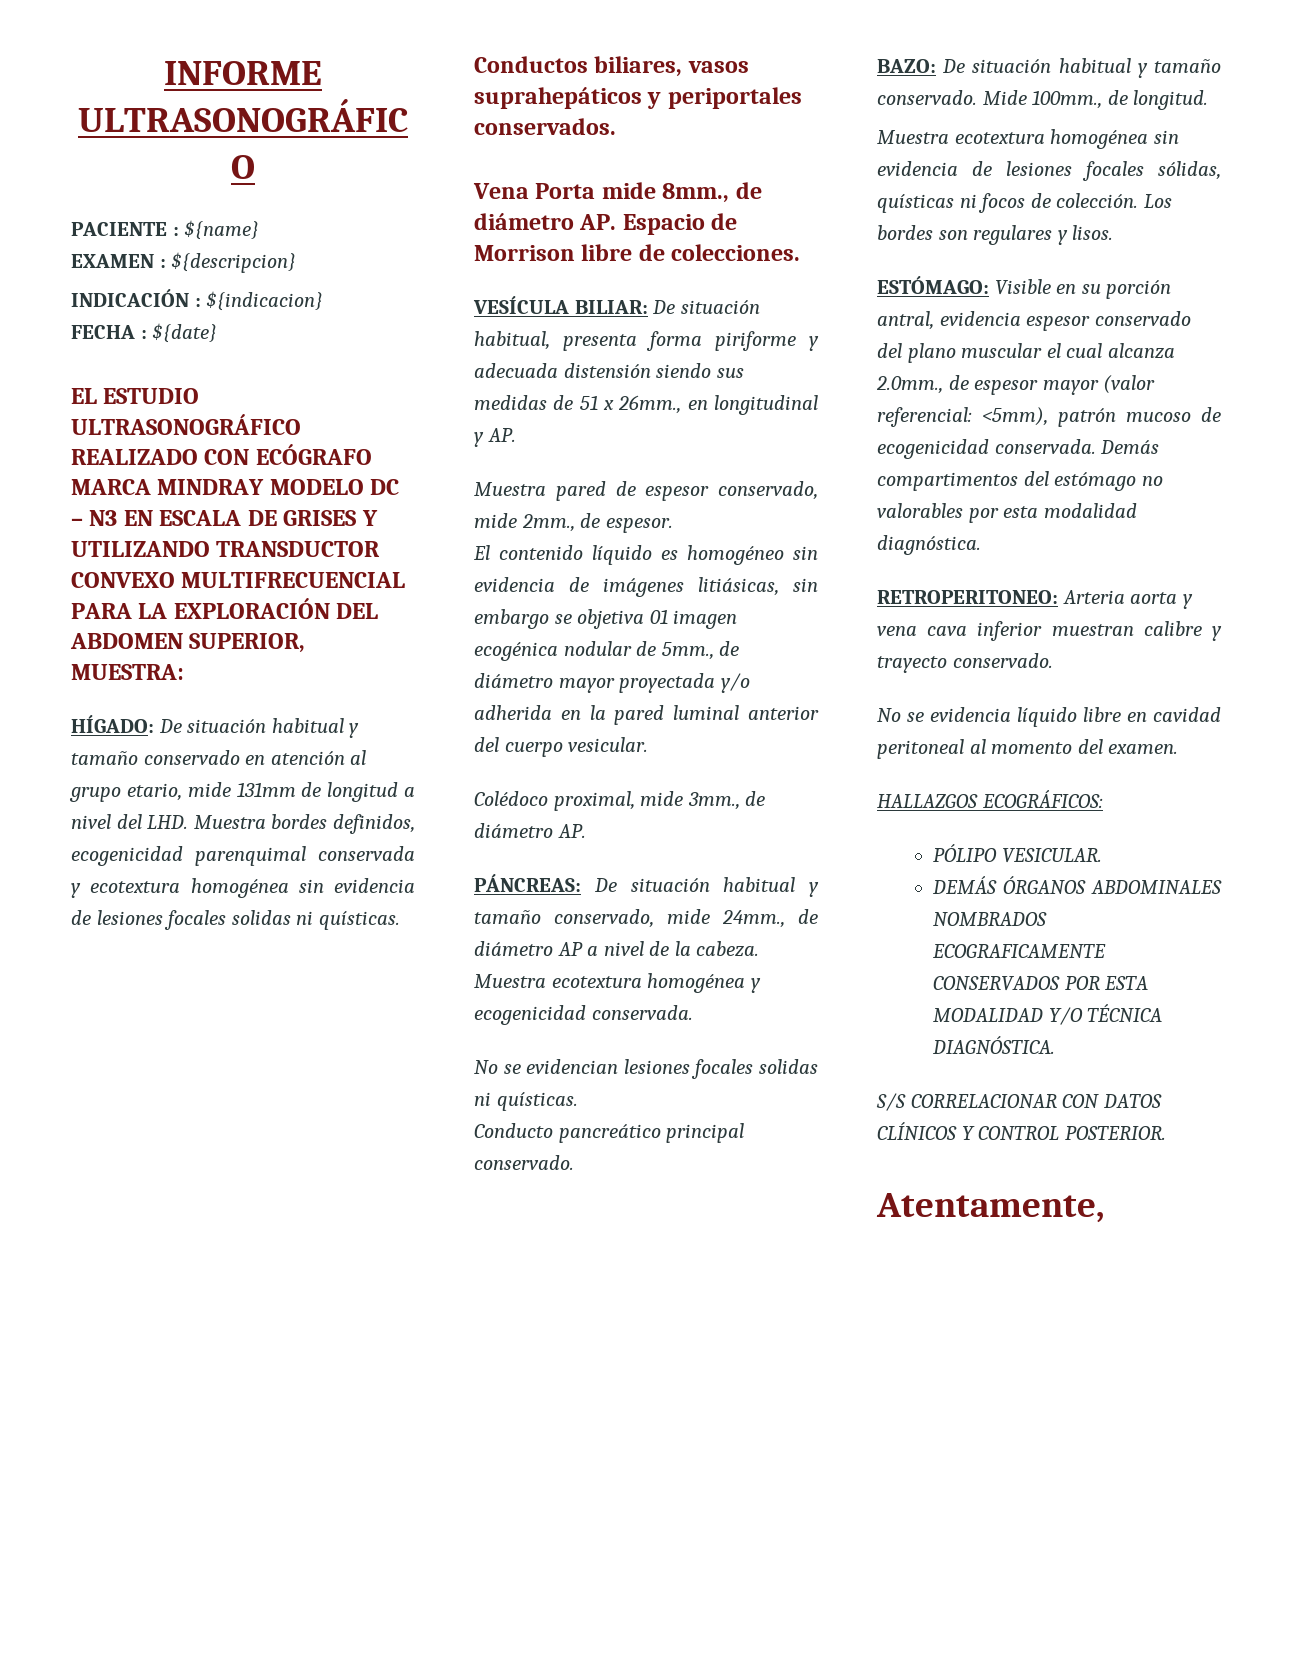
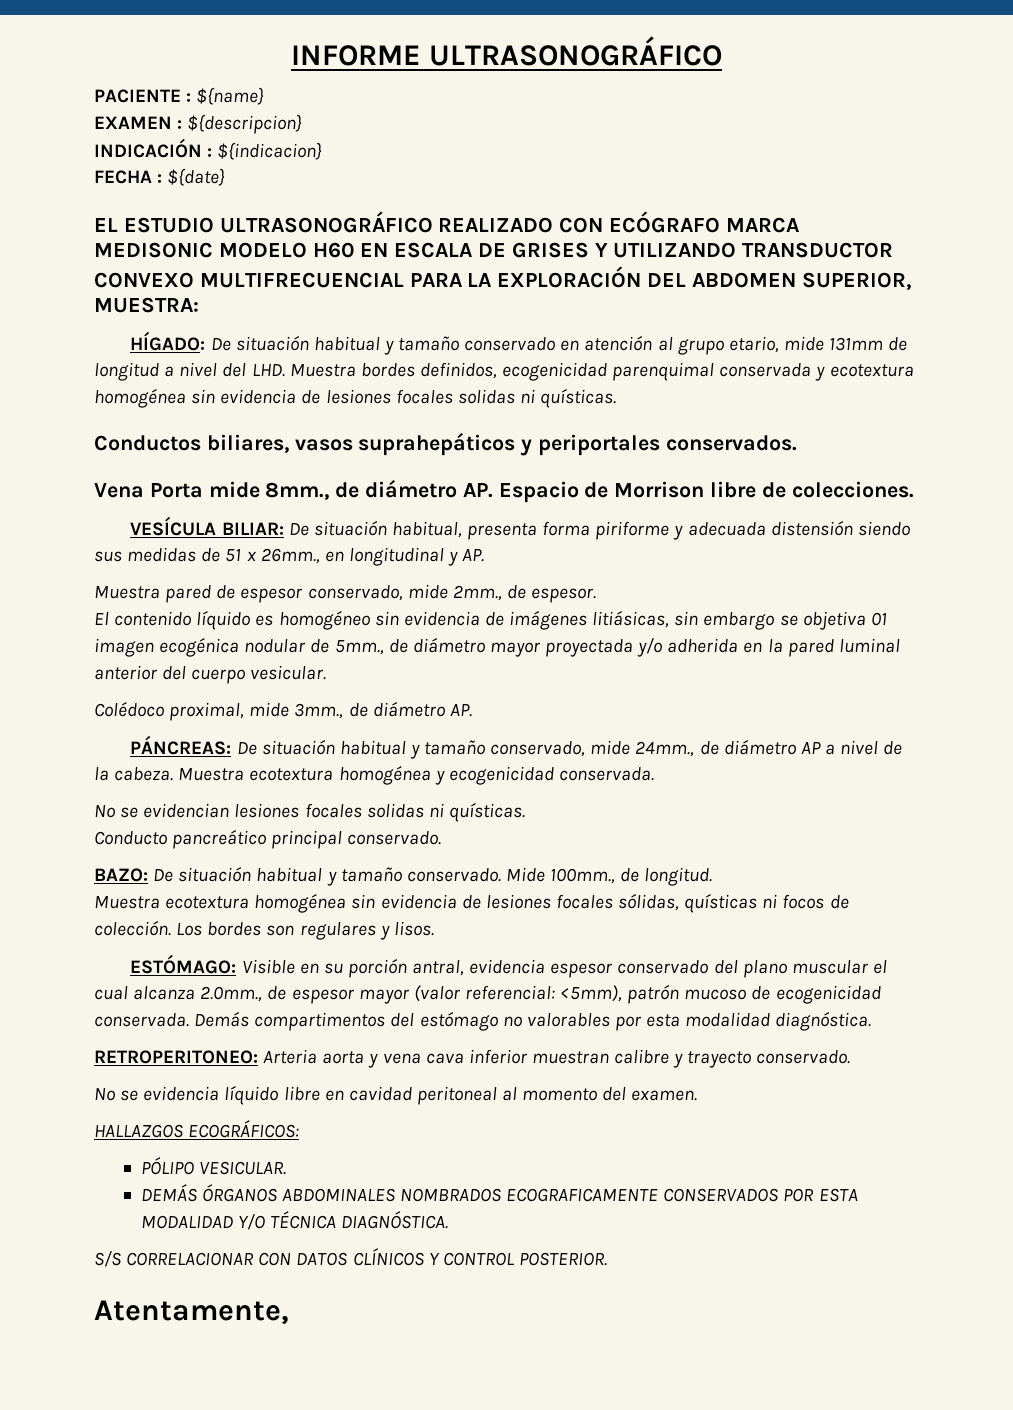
[157,479,400,495] [71,510,118,526] MINDRAY MODELO DC – N3 -> [94,242,355,258] MEDISONIC MODELO H60

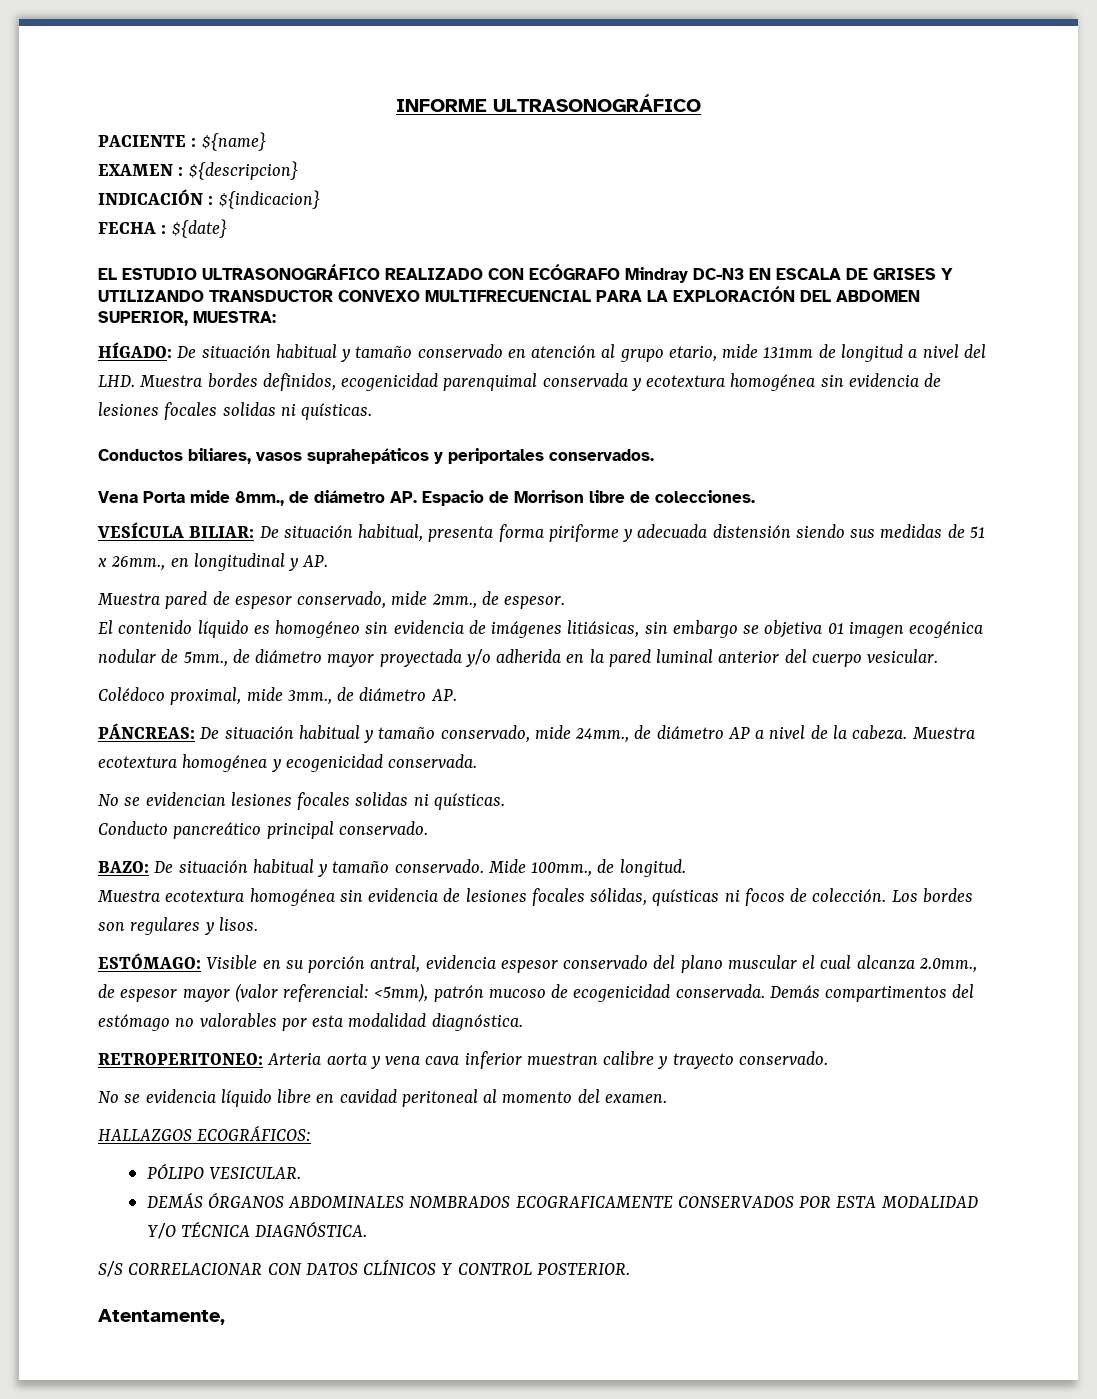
[725,217,799,233] [94,242,355,258] MARCA MEDISONIC MODELO H60 -> [625,267,744,283] Mindray DC-N3

